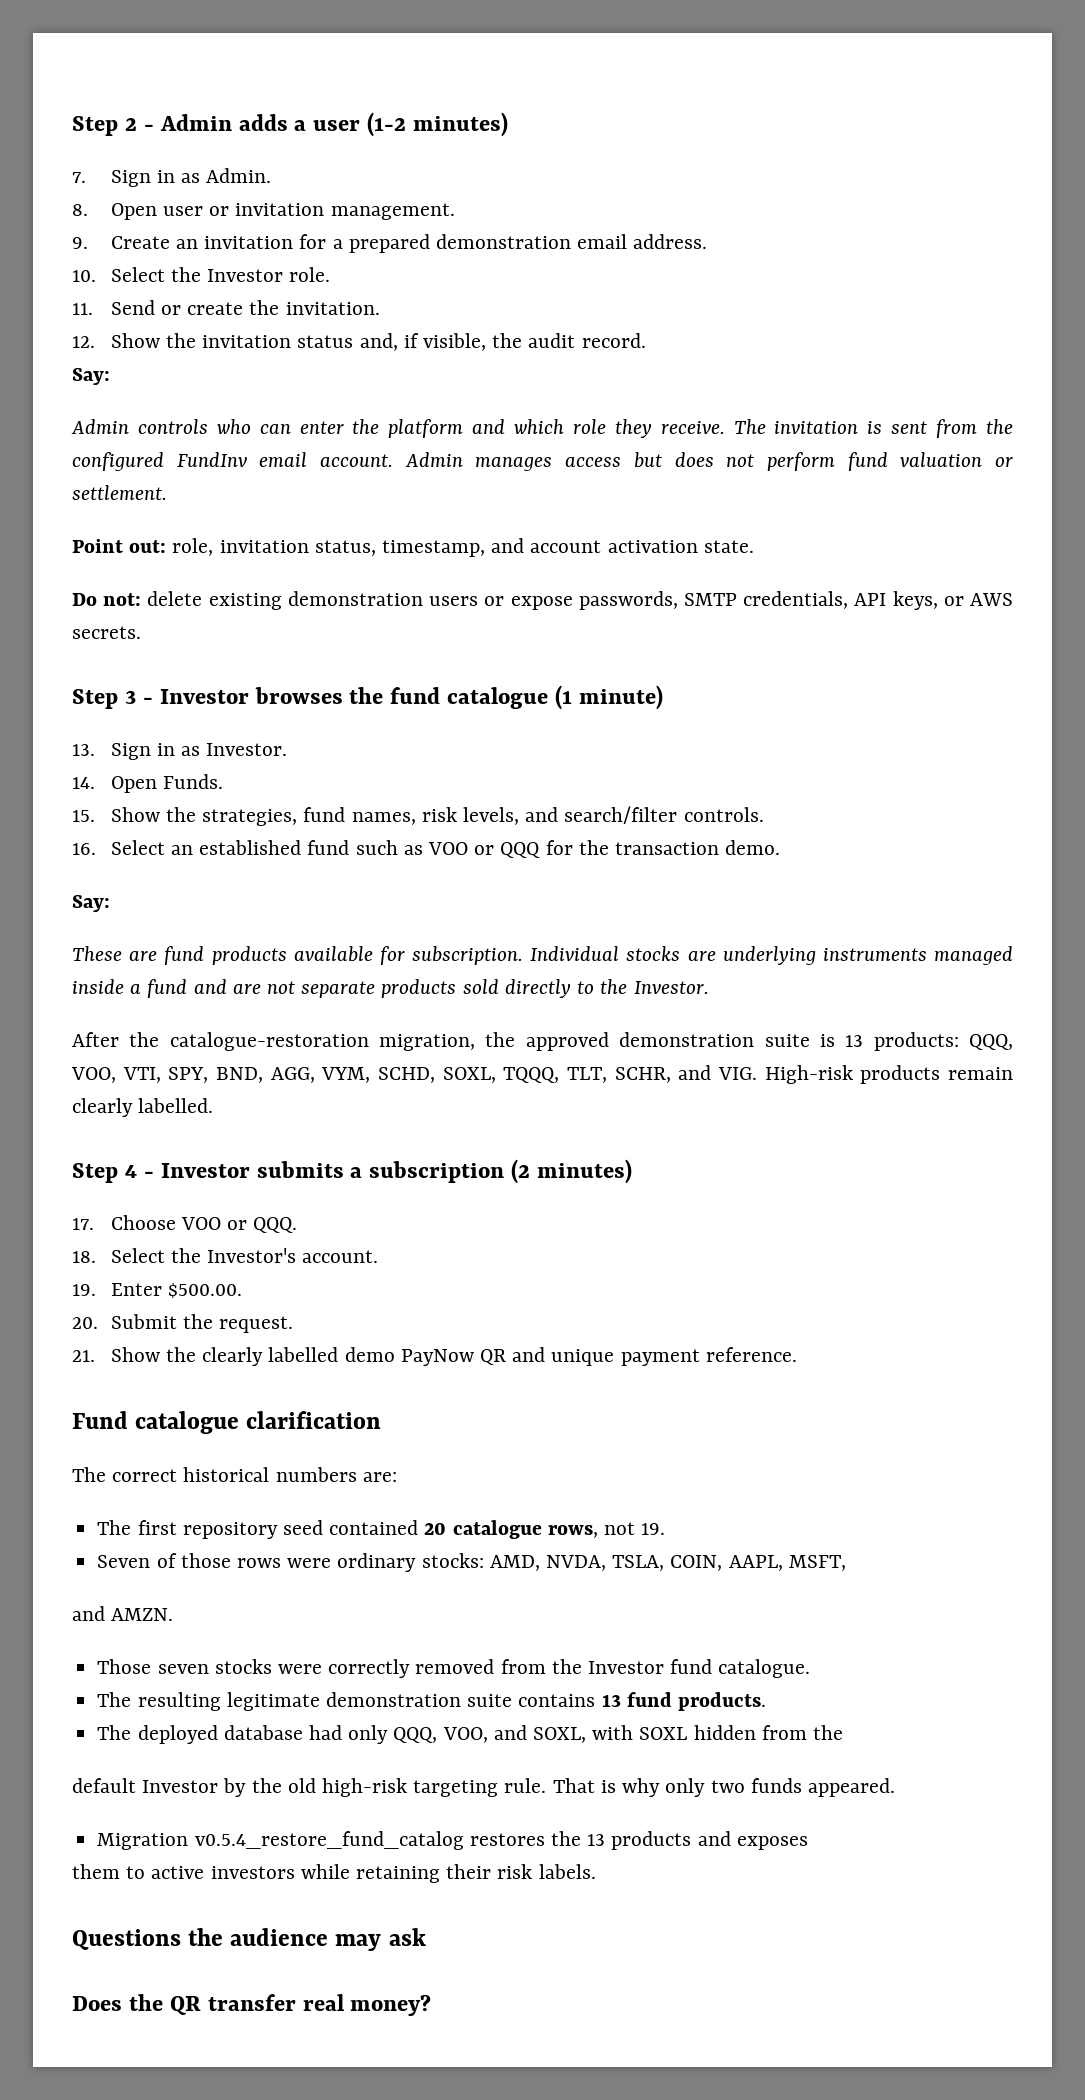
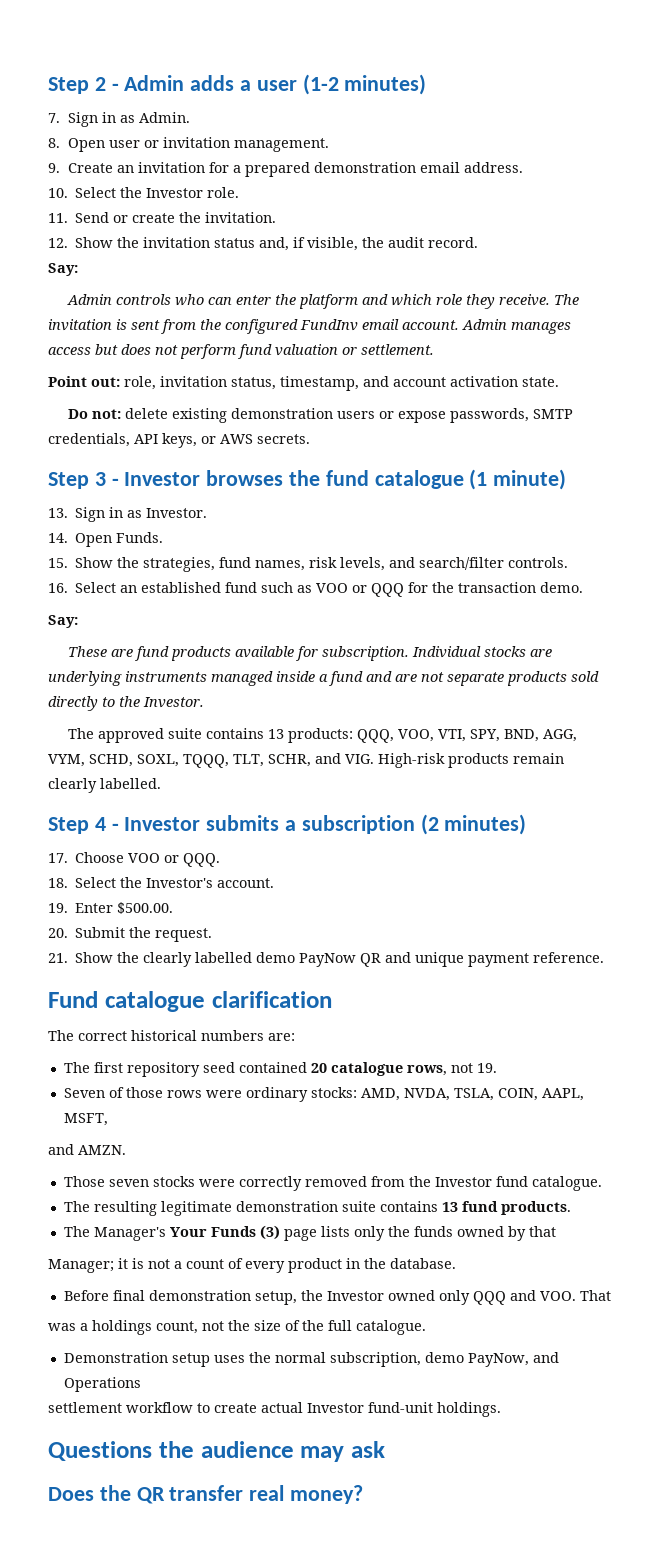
[72,1032,835,1051] After the catalogue-restoration migration, the approved demonstration suite is -> [67,728,264,743] The approved suite contains
[137,1725,844,1744] [72,1778,895,1797] [97,1831,808,1850] [72,1864,596,1883] deployed database had only QQQ, VOO, and SOXL, with SOXL hidden from the // default Investor by the old high-risk targeting rule. That is why only two funds appeared. // Migration v0.5.4_restore_fund_catalog restores the 13 products and exposes // them to active investors while retaining their risk labels. -> [93,1225,556,1241] [48,1258,456,1273] [63,1290,611,1305] [48,1320,426,1335] [63,1352,559,1367] [63,1377,141,1392] [48,1402,501,1417] Manager's Your Funds (3) page lists only the funds owned by that // Manager; it is not a count of every product in the database. // Before final demonstration setup, the Investor owned only QQQ and VOO. That // was a holdings count, not the size of the full catalogue. // Demonstration setup uses the normal subscription, demo PayNow, and Operations // settlement workflow to create actual Investor fund-unit holdings.

